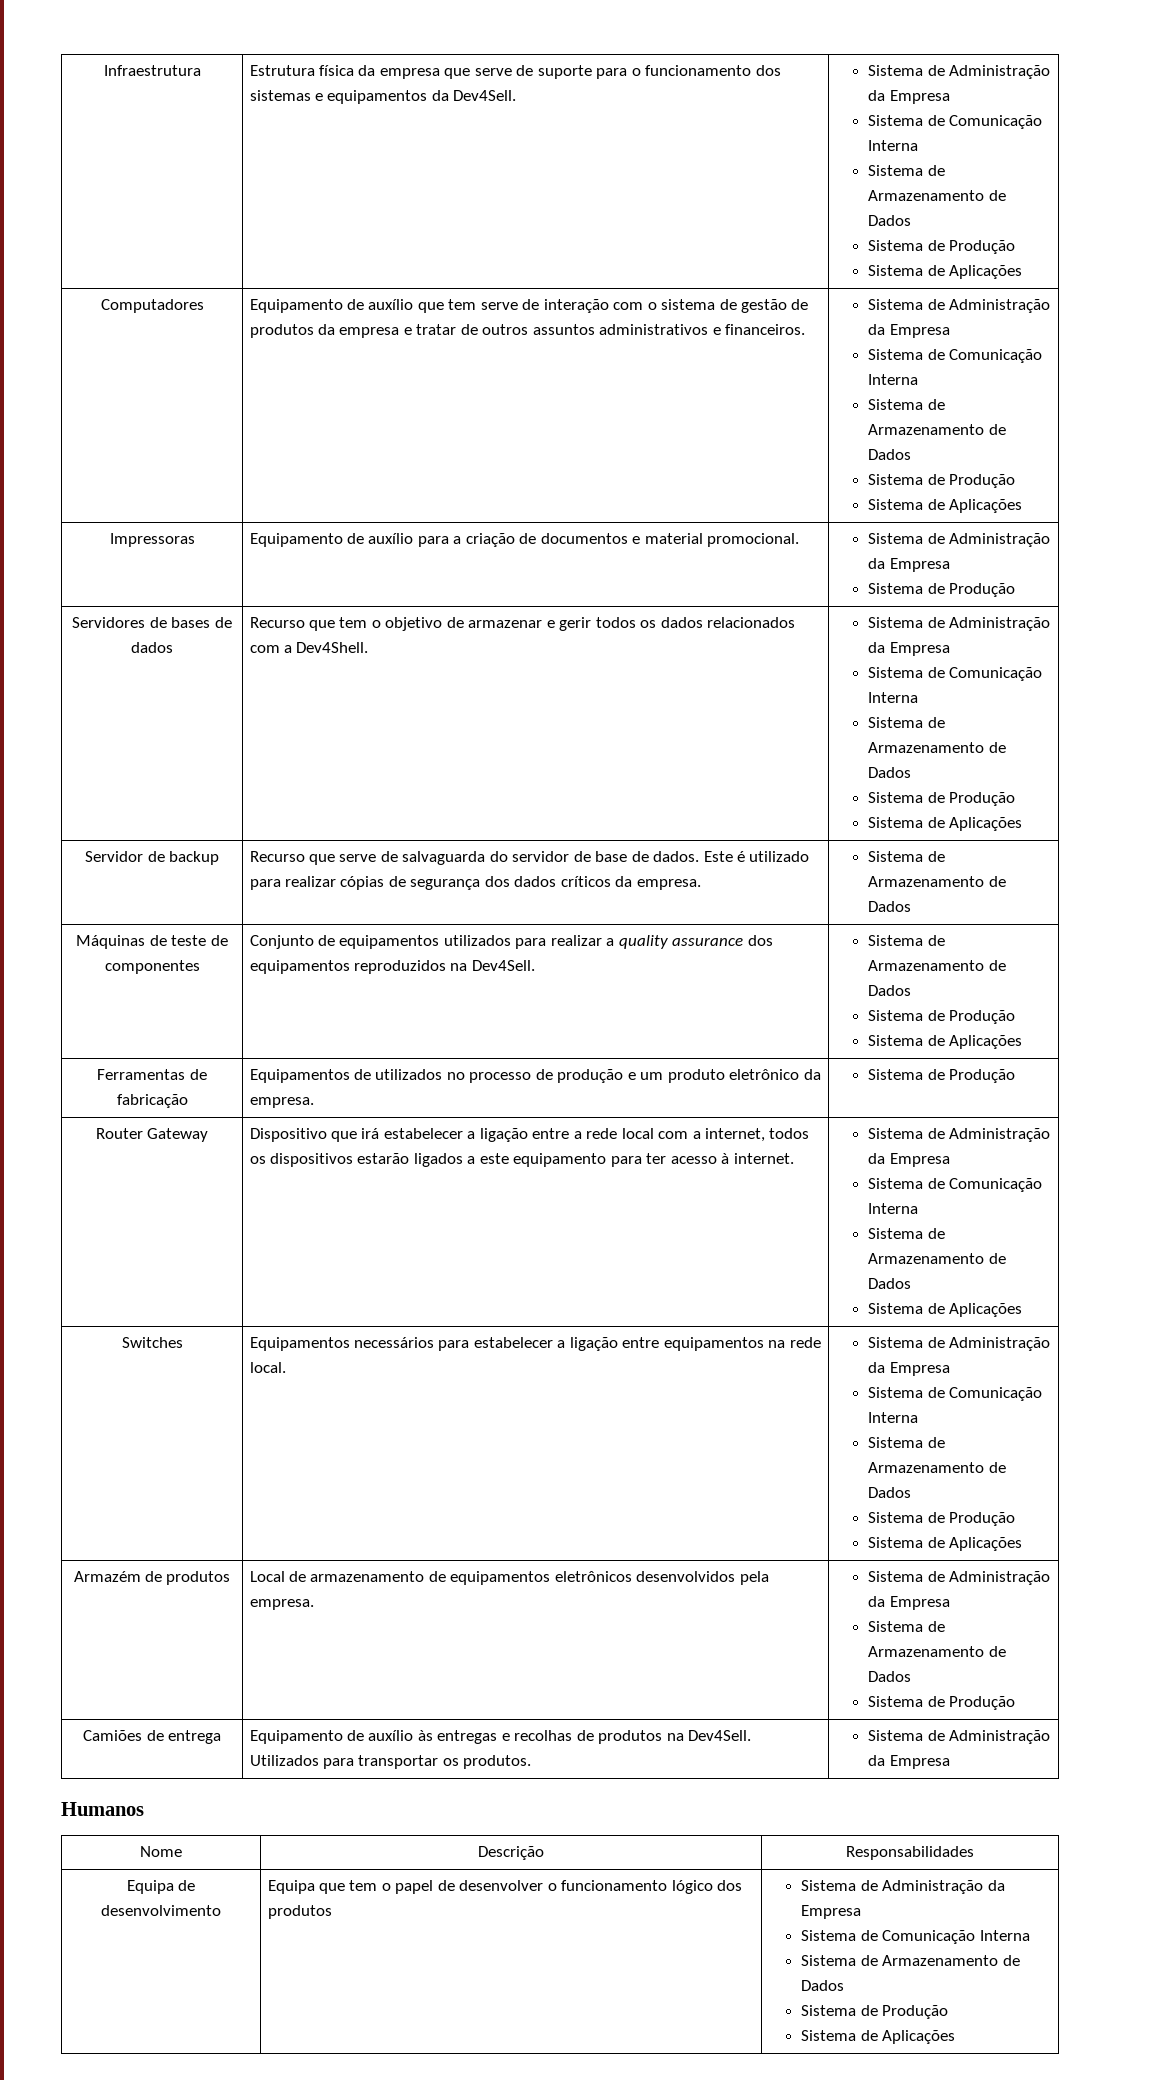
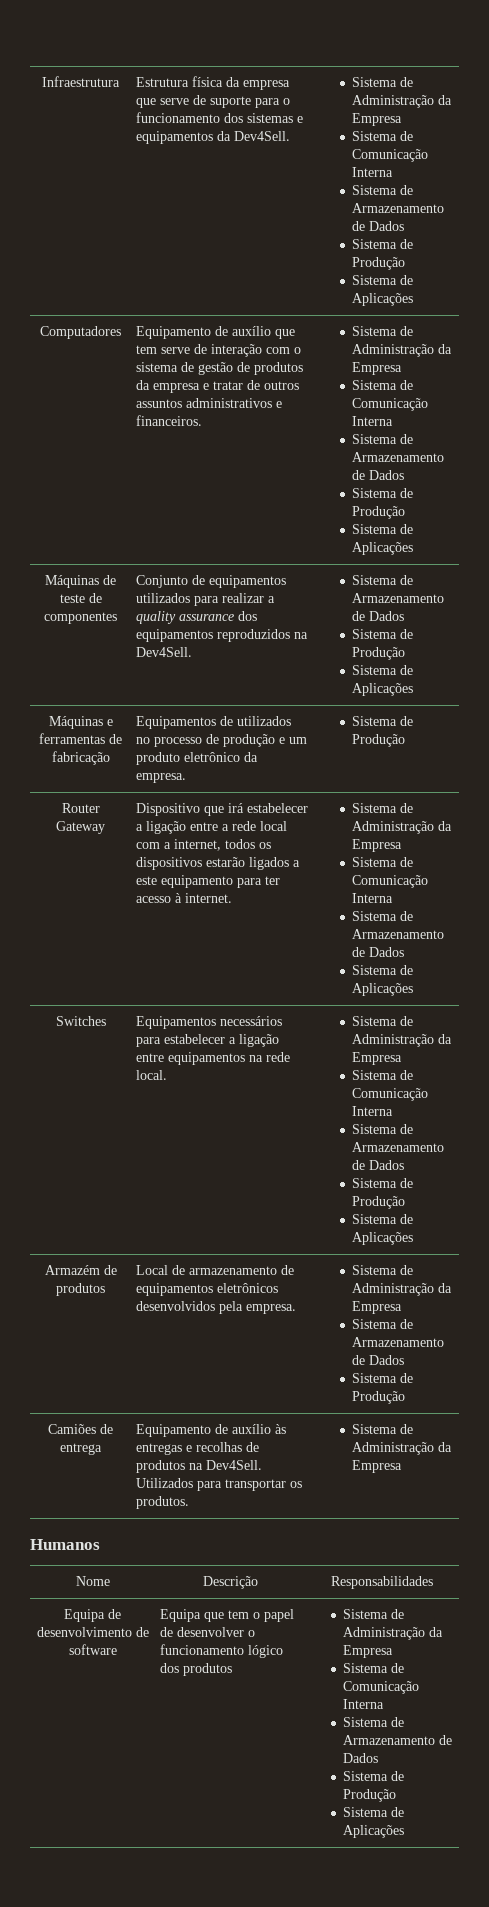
[109,533,195,547] [249,533,800,547] [868,533,1051,547] [868,558,950,572] [868,583,1016,597] [72,617,232,628] [131,642,173,653] [249,617,795,631] [249,642,369,653] [868,617,1051,631] [868,642,950,656] [868,667,1043,681] [868,692,919,703] [868,717,945,728] [868,742,1006,753] [868,767,912,778] [868,792,1016,806] [868,817,1023,831] [85,851,219,865] [249,851,810,865] [249,876,701,890] [868,851,945,862] [868,876,1006,887] [868,901,912,912] // Impressoras | Equipamento de auxílio para a criação de documentos e material promocional. | Sistema de Administração da Empresa // Sistema de Produção // Servidores de bases de dados | Recurso que tem o objetivo de armazenar e gerir todos os dados relacionados com a Dev4Shell. | Sistema de Administração da Empresa // Sistema de Comunicação Interna // Sistema de Armazenamento de Dados // Sistema de Produção // Sistema de Aplicações // Servidor de backup | Recurso que serve de salvaguarda do servidor de base de dados. Este é utilizado para realizar cópias de segurança dos dados críticos da empresa. | Sistema de Armazenamento de Dados -> (414, 548) none
[97,1069,186,1080] Ferramentas -> [48,716,113,729] [39,733,105,744] Máquinas e ferramentas
(221, 1910) none -> [135,1627,149,1637] [68,1644,117,1655] de software

